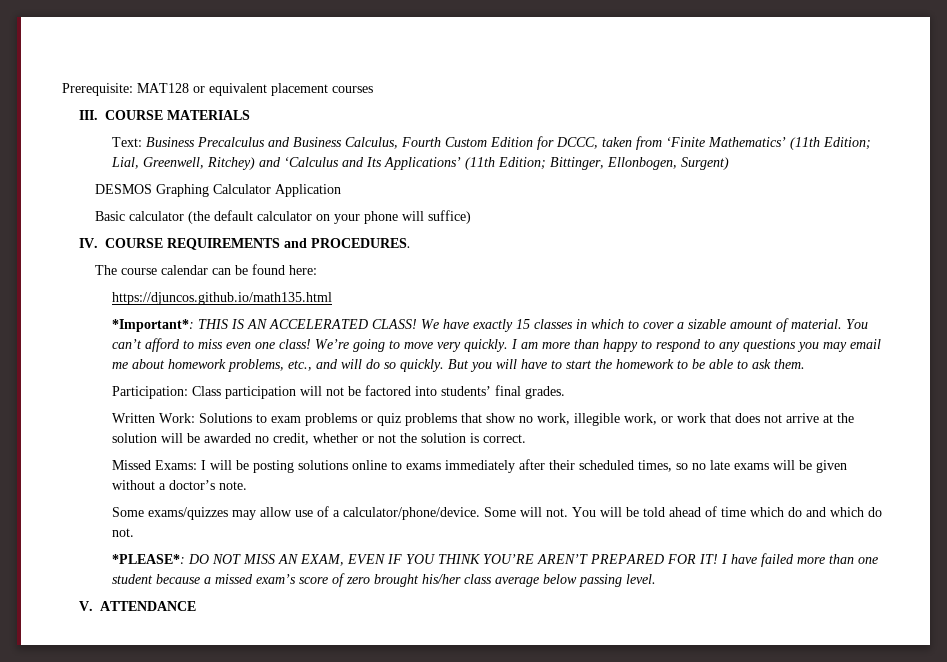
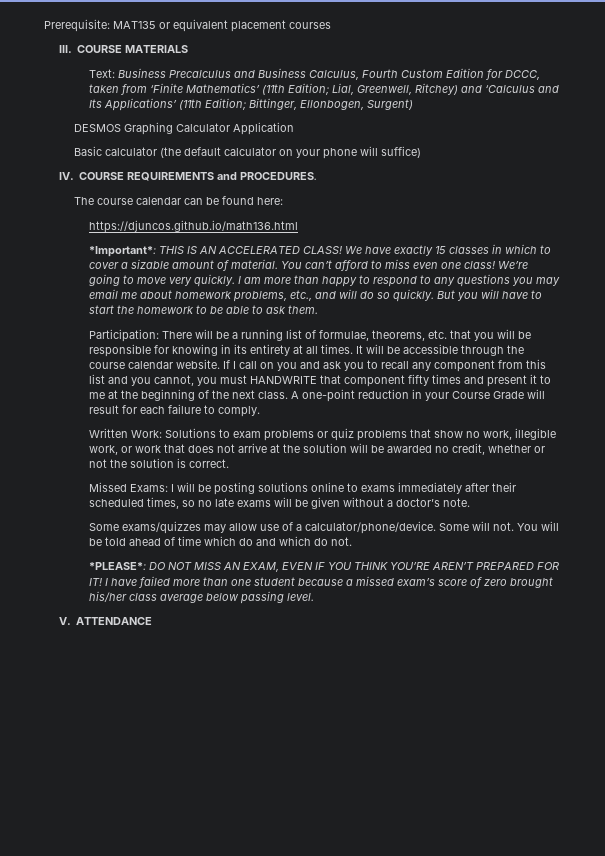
[137,83,189,93] MAT128 -> [113,21,156,29] MAT135
[112,292,333,305] https://djuncos.github.io/math135.html -> [88,220,298,233] https://djuncos.github.io/math136.html
[192,385,566,399] Class participation will not be factored into students’ final grades. -> [161,329,531,341] [88,344,524,357] [88,359,546,372] [88,374,551,387] [88,389,545,402] [88,404,260,417] There will be a running list of formulae, theorems, etc. that you will be responsible for knowing in its entirety at all times. It will be accessible through the course calendar website. If I call on you and ask you to recall any component from this list and you cannot, you must HANDWRITE that component fifty times and present it to me at the beginning of the next class. A one-point reduction in your Course Grade will result for each failure to comply.

